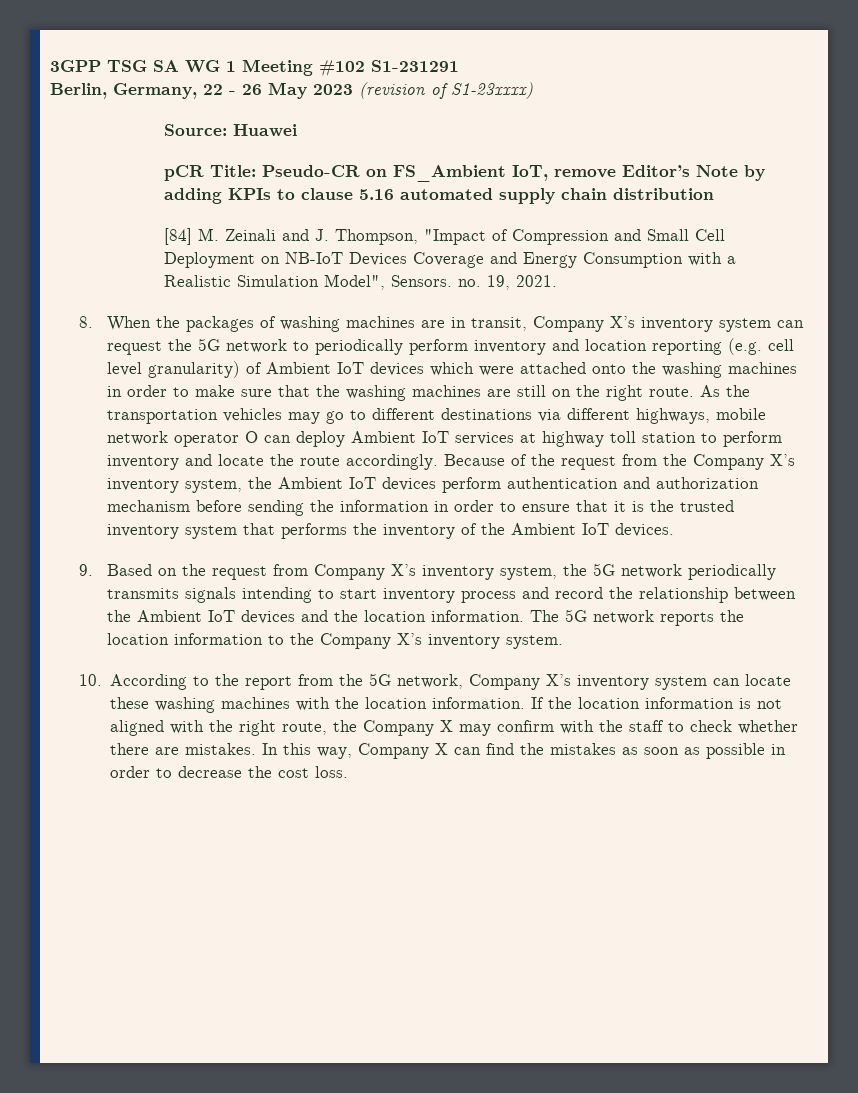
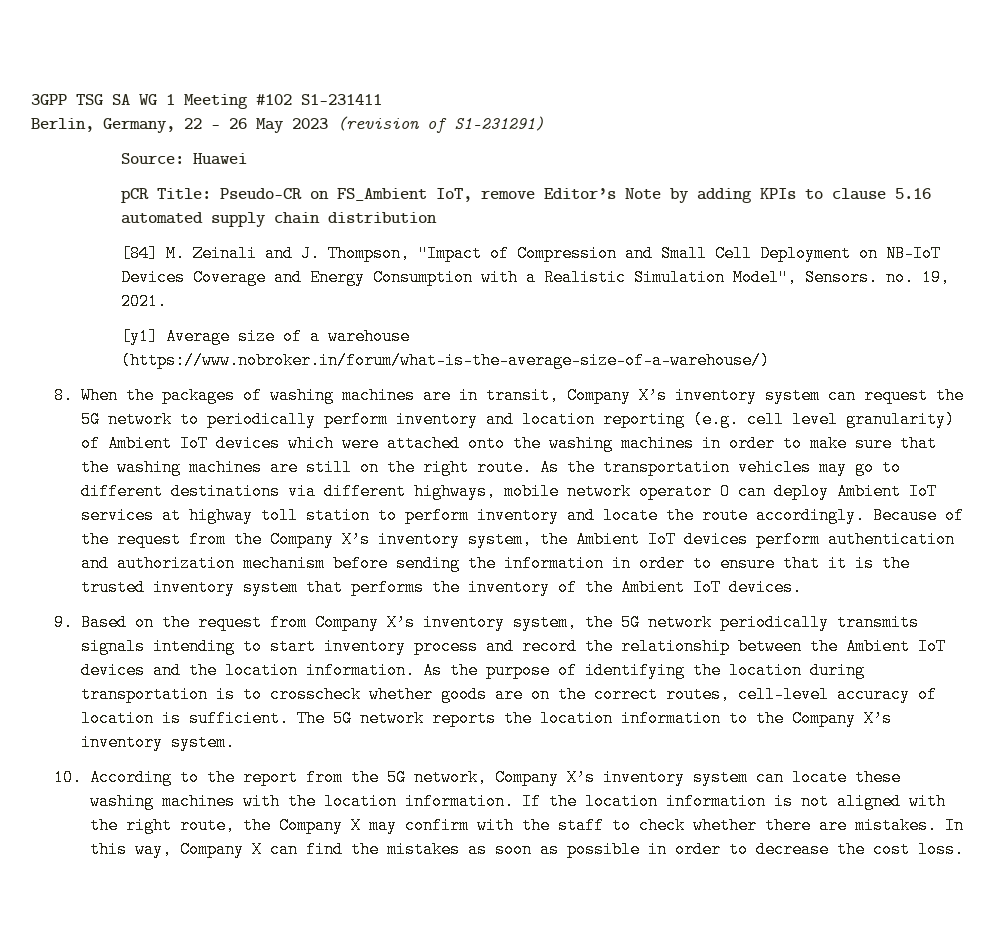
[371,60,459,72] S1-231291 -> [301,94,382,105] S1-231411
[451,82,533,99] S1-23xxxx) -> [454,116,544,131] S1-231291)
(558, 281) none -> [121,328,411,345] [121,352,771,369] // [y1] Average size of a warehouse (https://www.nobroker.in/forum/what-is-the-average-size-of-a-warehouse/)
(525, 616) none -> [422,662,865,679] [80,686,937,703] [80,710,289,727] As the purpose of identifying the location during transportation is to crosscheck whether goods are on the correct routes, cell-level accuracy of location is sufficient.

